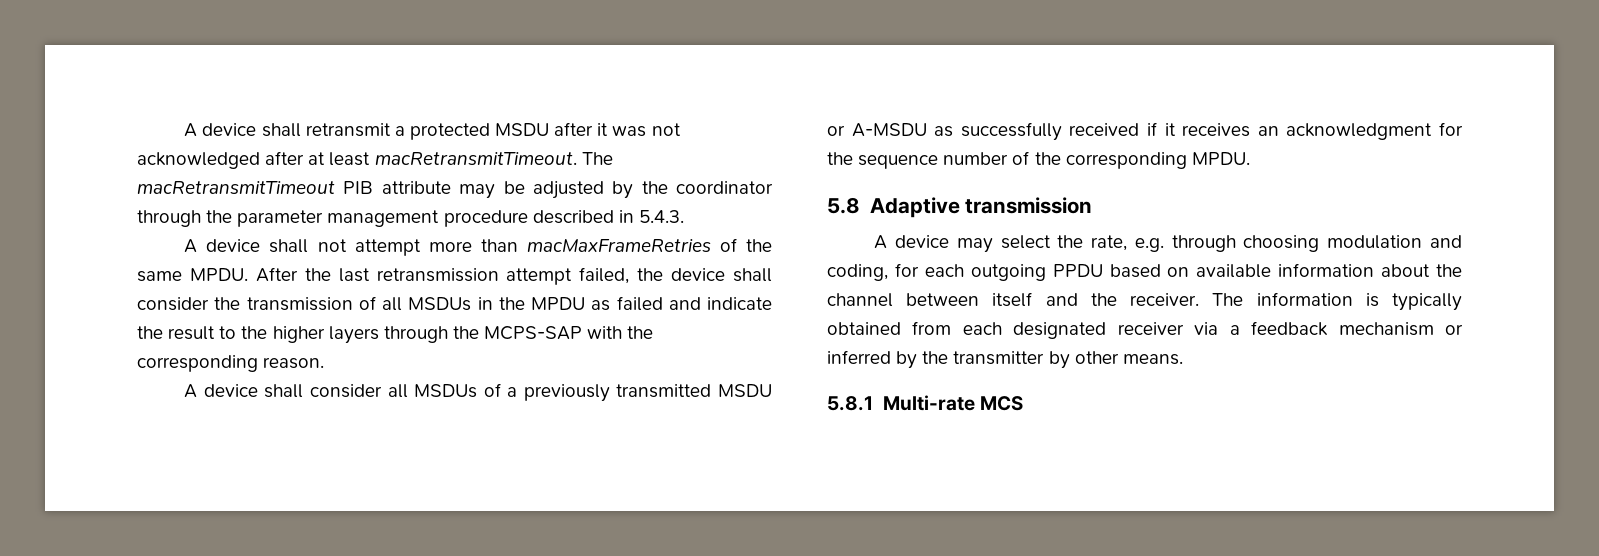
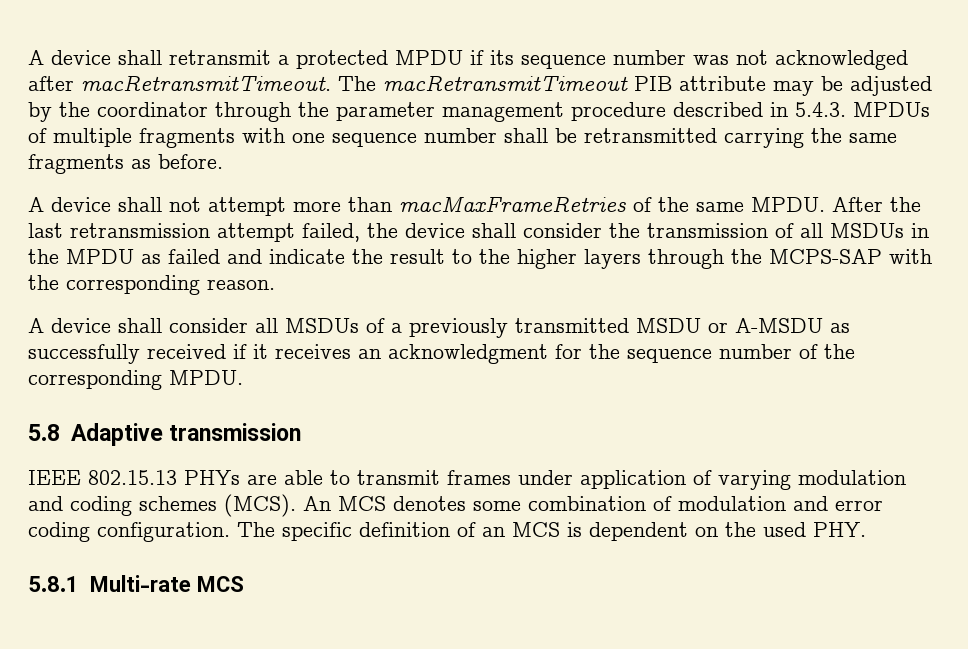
[495,122,609,136] MSDU after it -> [395,50,686,69] MPDU if its sequence number
[308,152,371,166] at least -> (74, 83) none
(684, 216) none -> [853,102,930,117] [28,128,897,148] [28,154,223,174] MPDUs of multiple fragments with one sequence number shall be retransmitted carrying the same fragments as before.
[874,235,1462,253] [827,263,1462,281] [827,292,1462,311] [827,321,1463,339] [827,350,1183,369] A device may select the rate, e.g. through choosing modulation and coding, for each outgoing PPDU based on available information about the channel between itself and the receiver. The information is typically obtained from each designated receiver via a feedback mechanism or inferred by the transmitter by other means. -> [28,470,906,490] [28,494,883,517] [28,522,866,542] IEEE 802.15.13 PHYs are able to transmit frames under application of varying modulation and coding schemes (MCS). An MCS denotes some combination of modulation and error coding configuration. The specific definition of an MCS is dependent on the used PHY.

